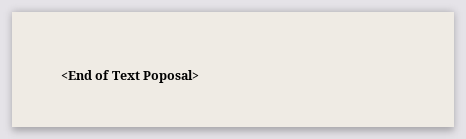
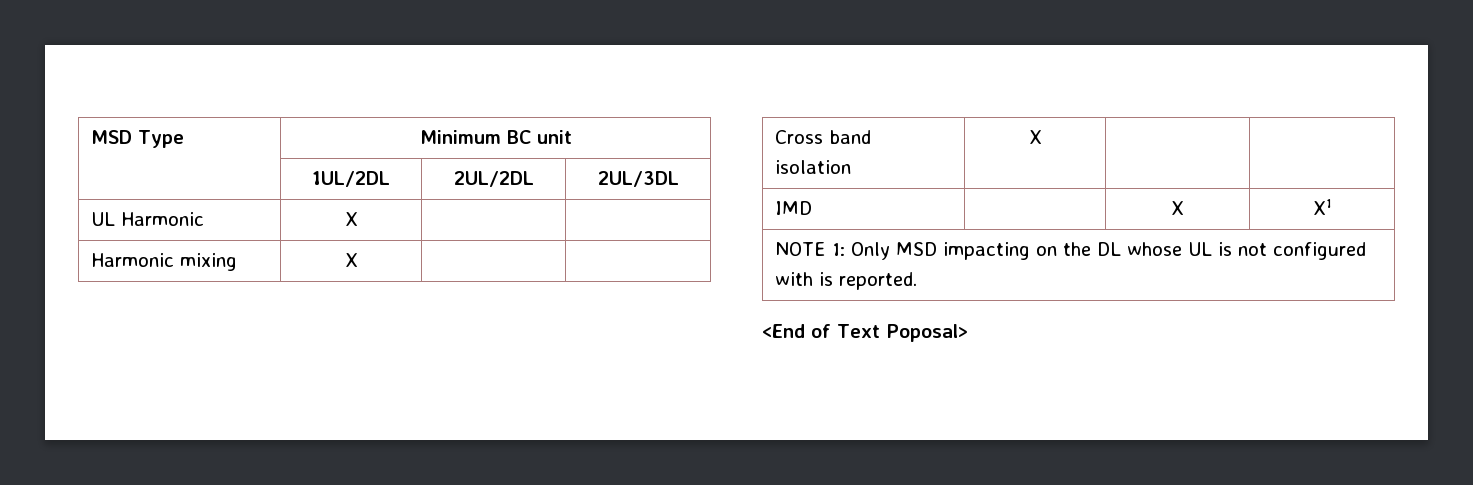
(61, 75) none -> [90,130,184,148] [419,130,572,144] [312,171,390,187] [453,171,534,187] [597,171,679,187] [90,212,204,226] [344,212,358,226] [90,253,237,271] [344,253,358,267] [774,130,871,144] [774,160,851,174] [1028,130,1042,144] [774,201,812,215] [1171,201,1184,215] [1312,199,1332,215] [774,242,1366,260] [774,272,917,290] MSD Type | Minimum BC unit // | 1UL/2DL | 2UL/2DL | 2UL/3DL // UL Harmonic | X | | // Harmonic mixing | X | | // Cross band isolation | X | | // IMD | | X | X1 // NOTE 1: Only MSD impacting on the DL whose UL is not configured with is reported. //

